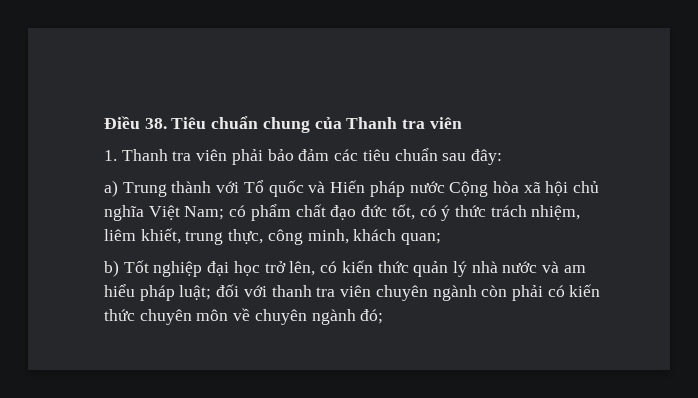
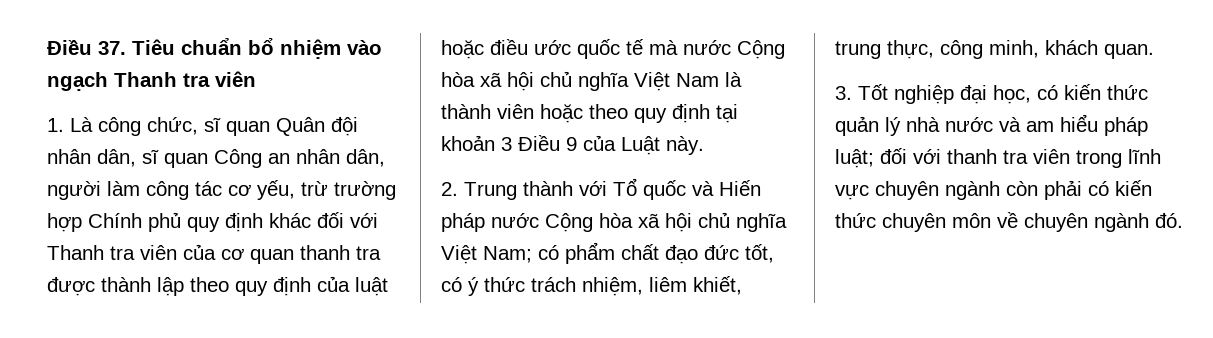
[104,116,167,129] Điều 38. -> [47,40,126,55] Điều 37.
[262,117,342,133] chung của -> [248,38,382,59] [47,72,108,91] bổ nhiệm vào ngạch
[121,148,502,165] [104,180,118,197] Thanh tra viên phải bảo đảm các tiêu chuẩn sau đây: // a) -> [70,117,358,136] [47,149,385,168] [47,180,396,200] [47,212,378,232] [47,244,381,264] [47,276,388,296] [441,39,785,59] [441,71,742,91] [441,104,738,123] [441,135,704,155] [441,182,458,196] Là công chức, sĩ quan Quân đội nhân dân, sĩ quan Công an nhân dân, người làm công tác cơ yếu, trừ trường hợp Chính phủ quy định khác đối với Thanh tra viên của cơ quan thanh tra được thành lập theo quy định của luật hoặc điều ước quốc tế mà nước Cộng hòa xã hội chủ nghĩa Việt Nam là thành viên hoặc theo quy định tại khoản 3 Điều 9 của Luật này. // 2.
[401,233,442,245] [104,260,119,277] quan; // b) -> [1104,44,1154,59] [835,86,852,100] quan. // 3.
[233,261,316,276] học trở lên, -> [993,85,1031,104] học,
(372, 291) none -> [1076,149,1161,168] [835,185,869,200] trong lĩnh vực
[360,309,384,324] đó; -> [1155,213,1183,228] đó.

